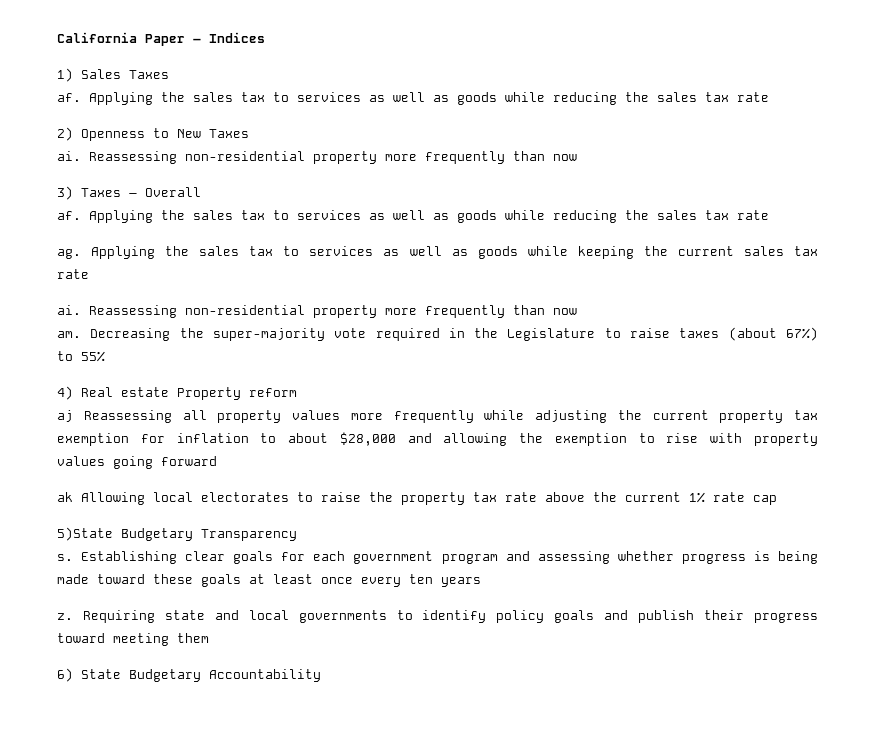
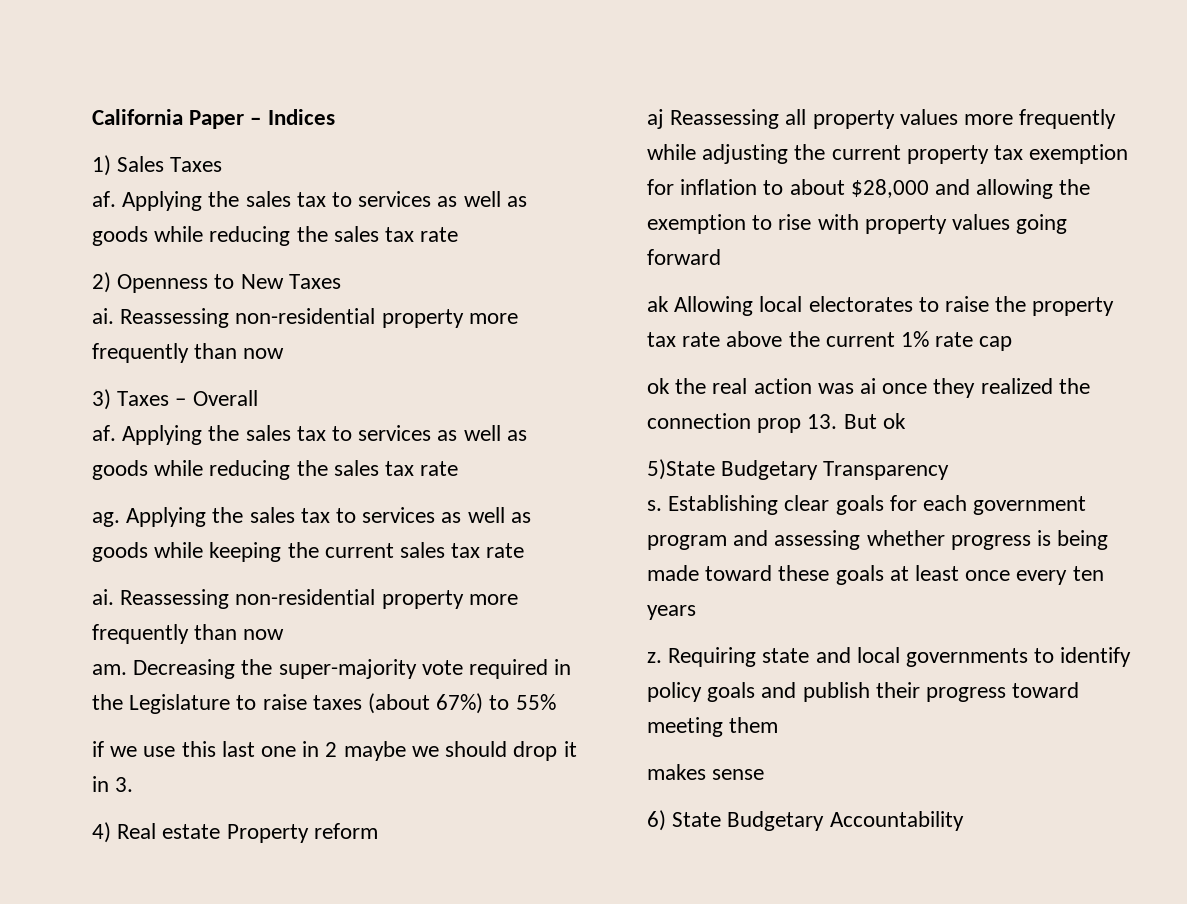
(105, 356) none -> [92,741,577,761] [92,776,134,792] // if we use this last one in 2 maybe we should drop it in 3.
(777, 500) none -> [647,378,1090,398] [647,413,906,433] // ok the real action was ai once they realized the connection prop 13. But ok
(209, 638) none -> [647,764,765,780] // makes sense

